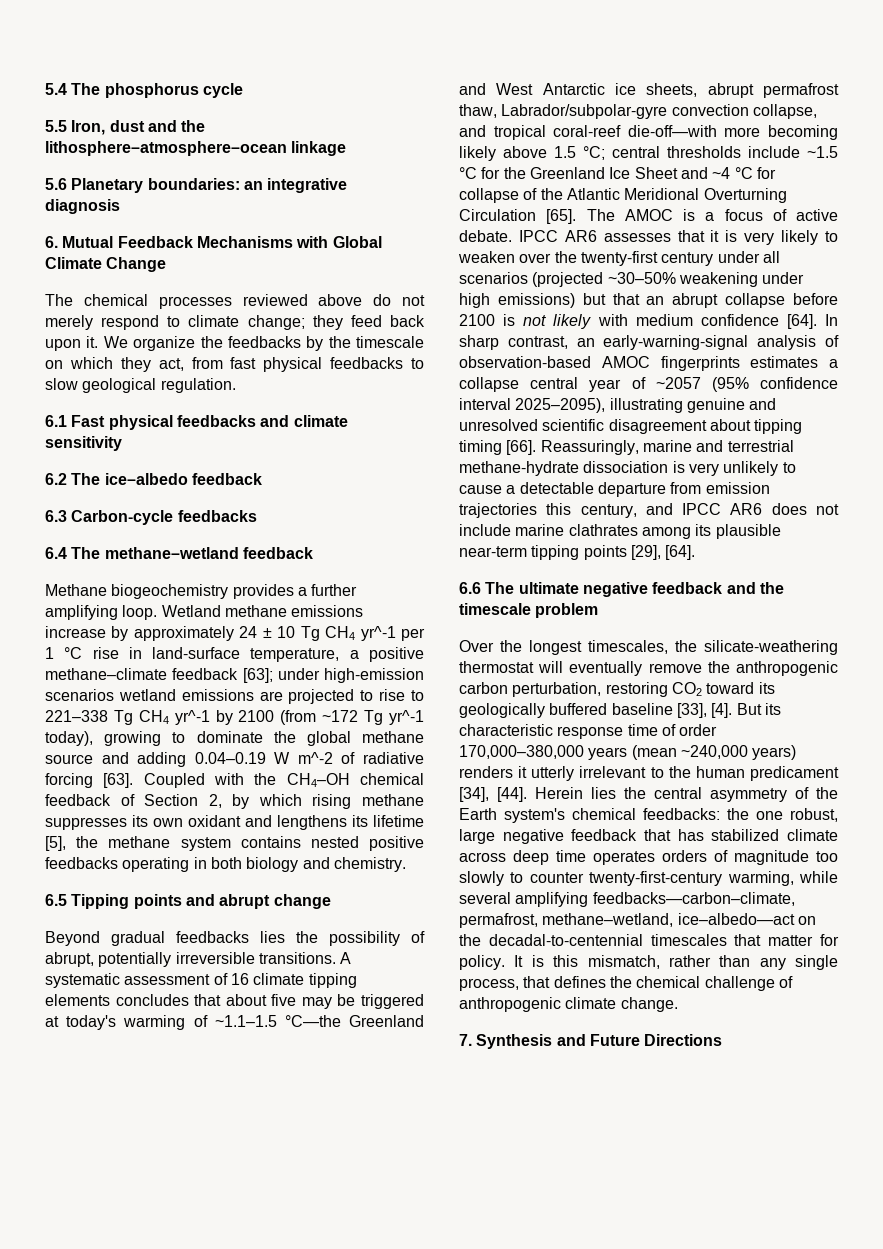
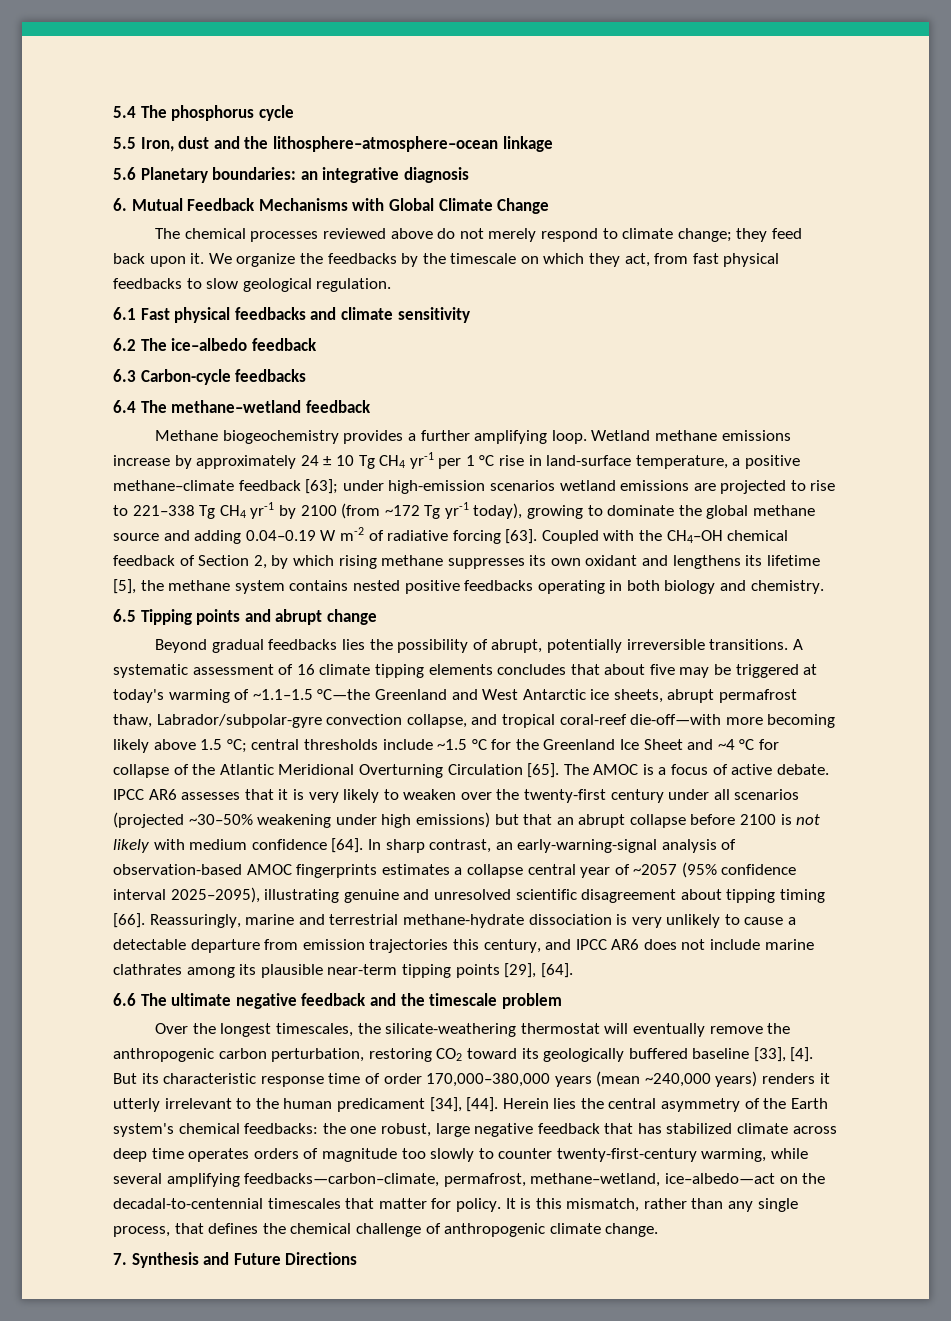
[360,626,396,641] yr^-1 -> [409,452,434,469] yr-1
[174,710,210,725] yr^-1 -> [250,502,275,519] yr-1
[389,710,425,725] yr^-1 -> [444,502,469,519] yr-1
[297,752,333,764] m^-2 -> [339,527,364,541] m-2

